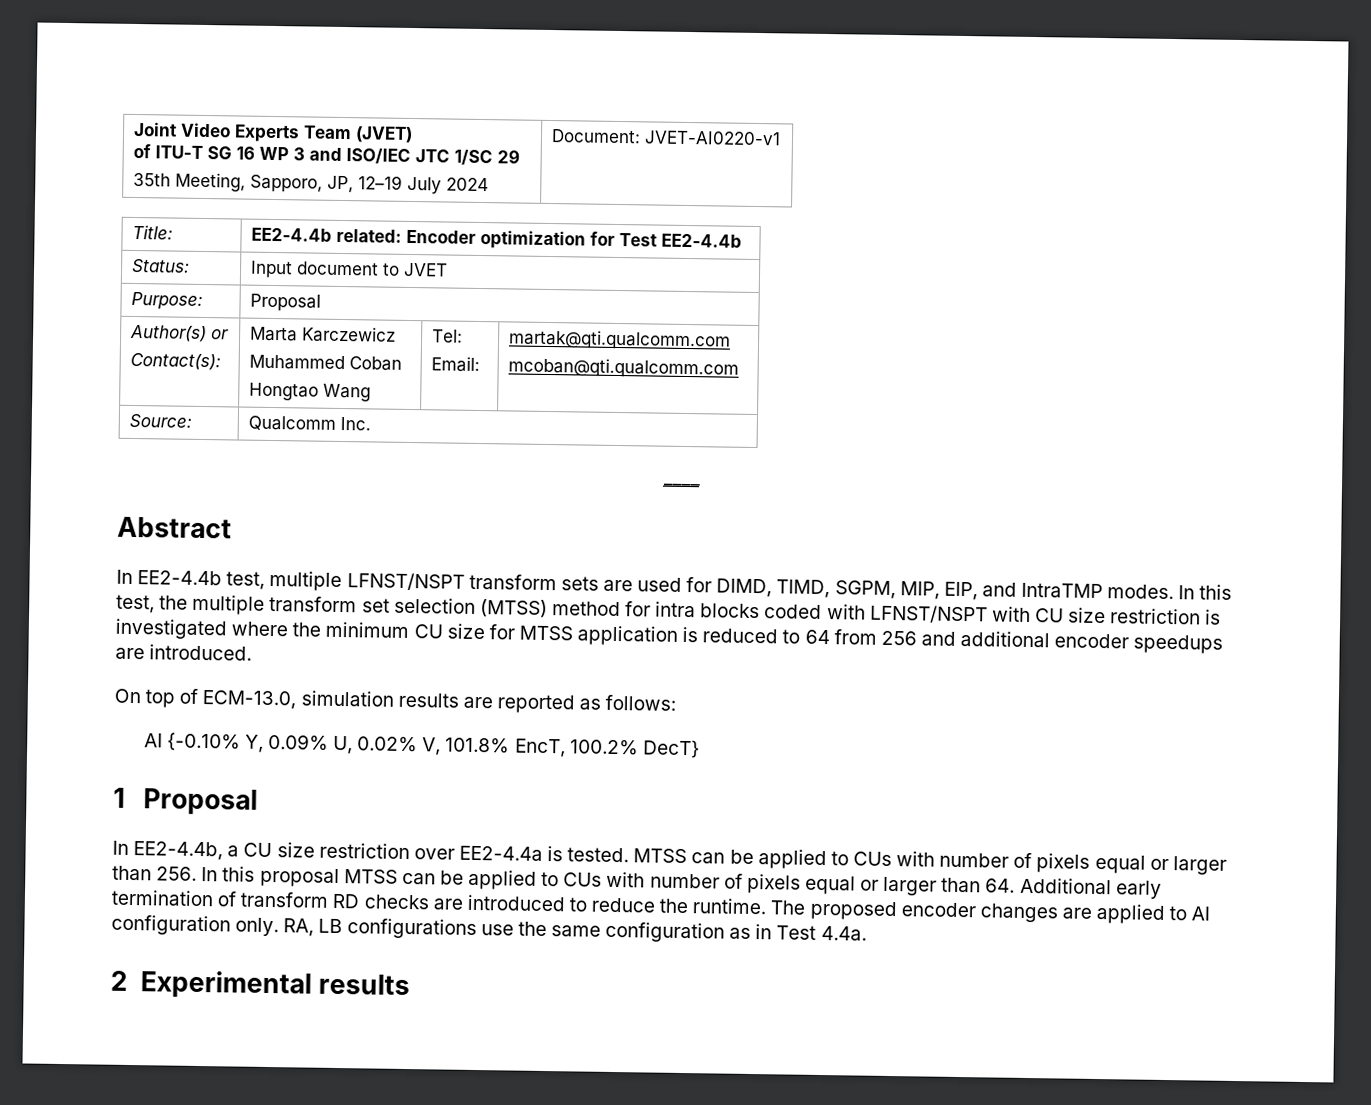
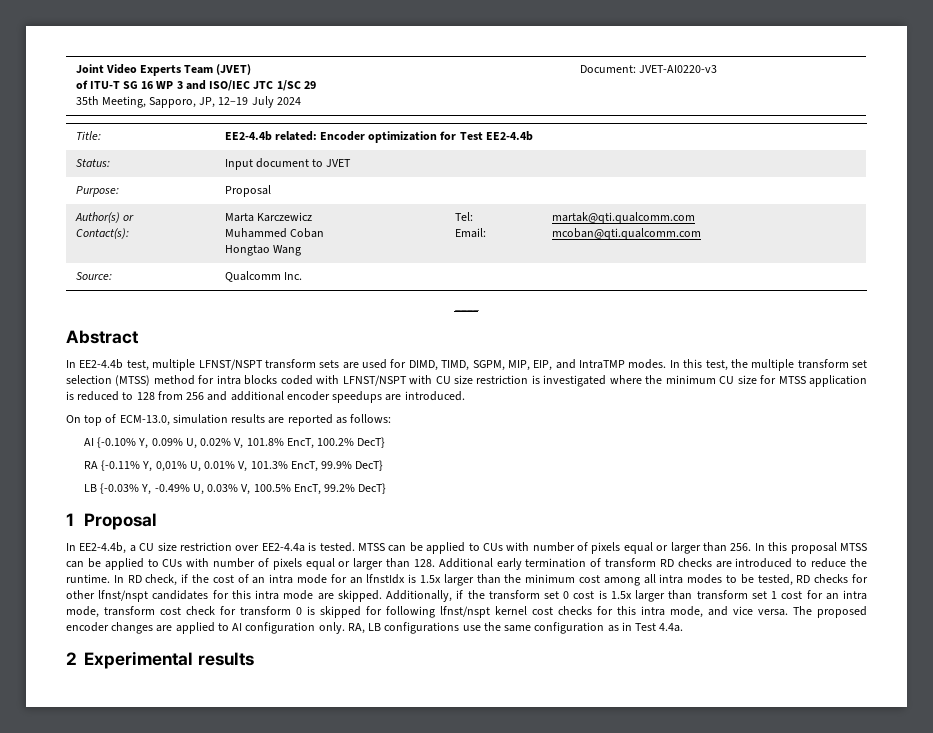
[643,130,781,146] JVET-AI0220-v1 -> [638,65,717,73] JVET-AI0220-v3
[804,629,830,645] 64 -> [136,392,155,400] 128
(700, 749) none -> [83,460,384,472] [83,483,387,495] // RA {-0.11% Y, 0,01% U, 0.01% V, 101.3% EncT, 99.9% DecT} // LB {-0.03% Y, -0.49% U, 0.03% V, 100.5% EncT, 99.2% DecT}
[985,878,1016,893] 64. -> [413,559,435,567] 128.
(767, 906) none -> [113,574,868,586] [66,590,868,602] [66,606,788,618] In RD check, if the cost of an intra mode for an lfnstIdx is 1.5x larger than the minimum cost among all intra modes to be tested, RD checks for other lfnst/nspt candidates for this intra mode are skipped. Additionally, if the transform set 0 cost is 1.5x larger than transform set 1 cost for an intra mode, transform cost check for transform 0 is skipped for following lfnst/nspt kernel cost checks for this intra mode, and vice versa.

